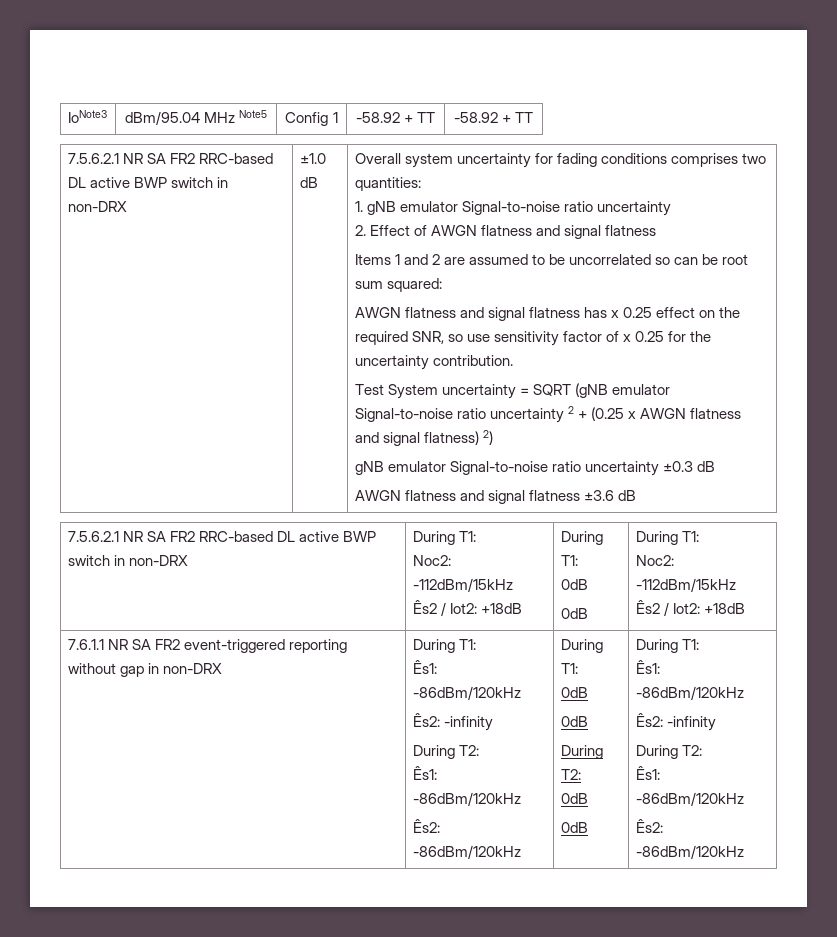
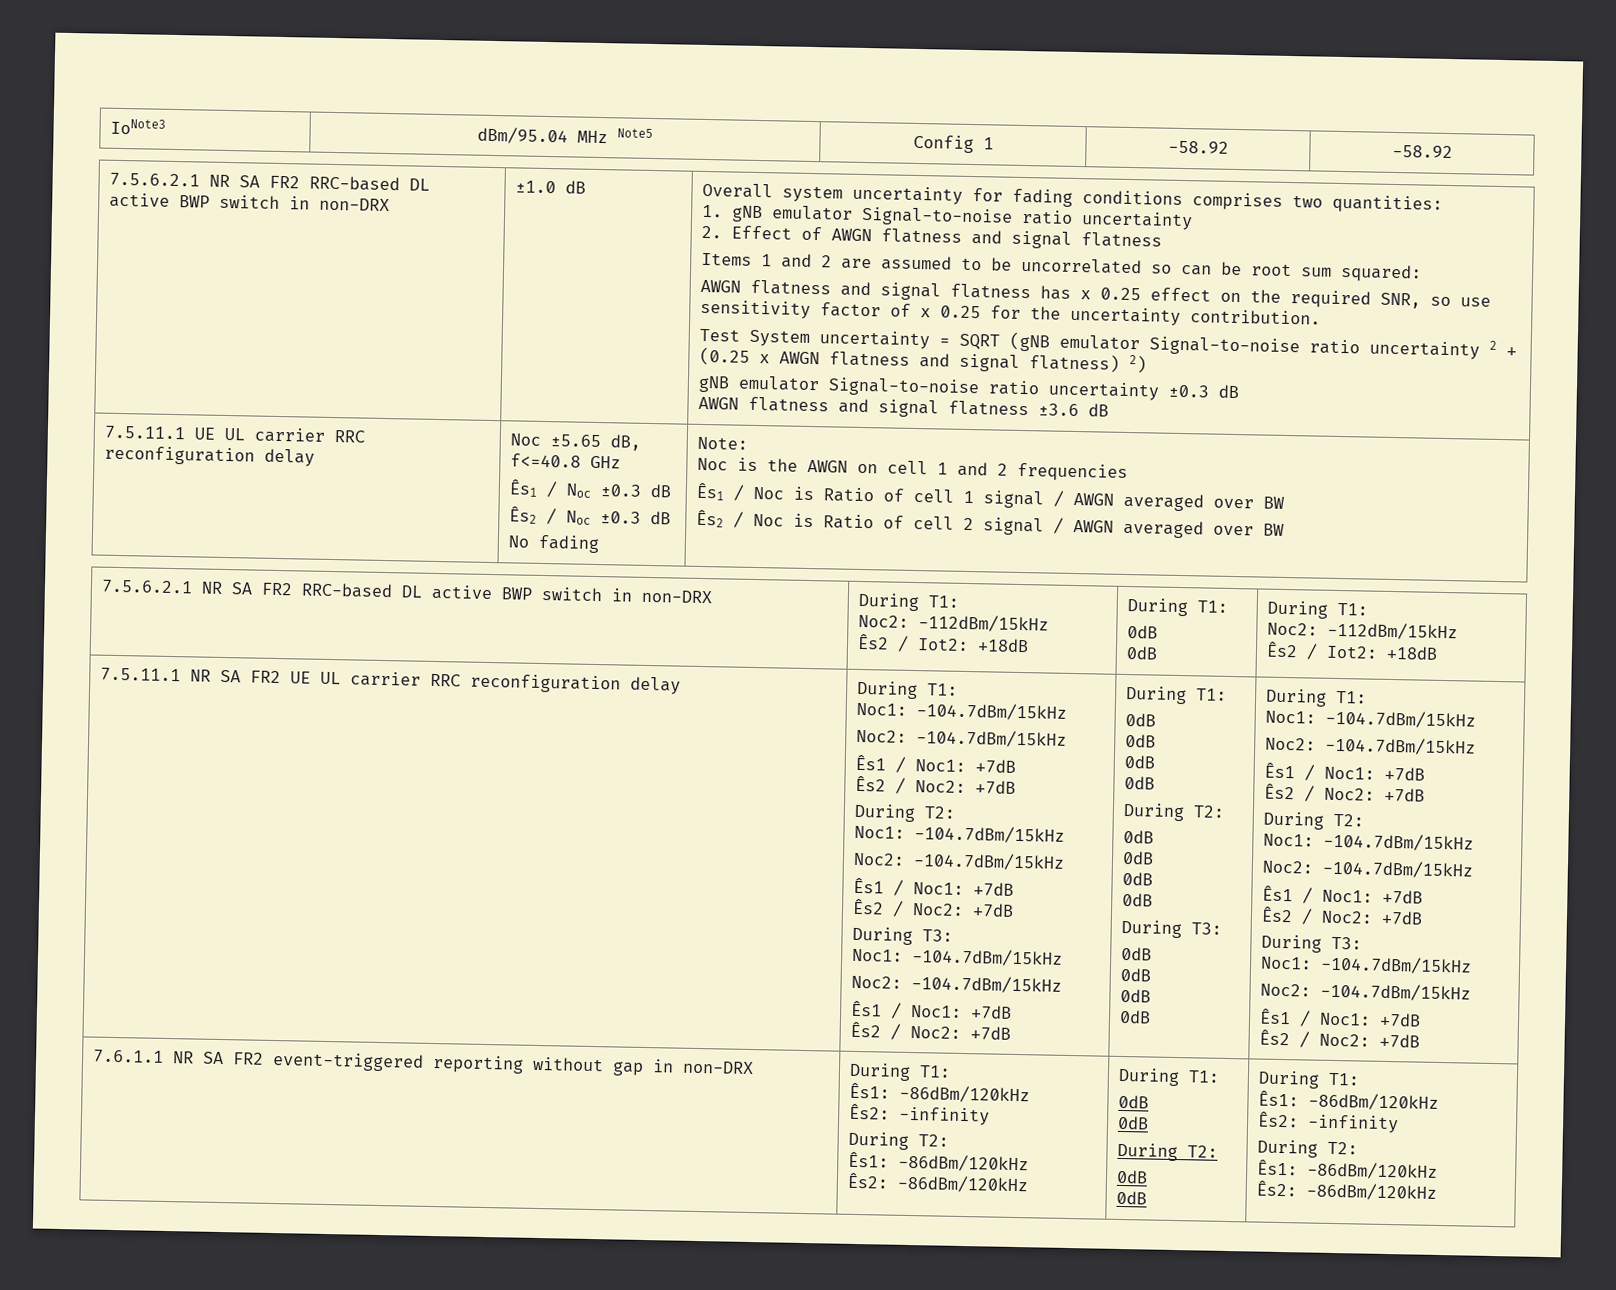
[404,112,436,123] [453,112,534,123] + TT | -58.92 + TT -> [1391,144,1453,159] | -58.92
(637, 495) none -> [104,425,366,443] [104,445,316,467] [510,433,642,451] [510,453,622,469] [509,479,673,498] [509,506,672,525] [508,534,601,554] [697,436,749,450] [697,457,1129,483] [696,482,1286,512] [696,509,1286,539] // 7.5.11.1 UE UL carrier RRC reconfiguration delay | Noc ±5.65 dB, f<=40.8 GHz // Ês1 / Noc ±0.3 dB // Ês2 / Noc ±0.3 dB // No fading | Note: // Noc is the AWGN on cell 1 and 2 frequencies // Ês1 / Noc is Ratio of cell 1 signal / AWGN averaged over BW // Ês2 / Noc is Ratio of cell 2 signal / AWGN averaged over BW
(745, 608) none -> [100,667,682,695] [857,680,959,700] [856,702,1068,721] [856,729,1068,748] [855,754,1017,773] [855,775,1017,794] [854,803,956,823] [854,825,1066,844] [853,852,1066,871] [853,877,1015,896] [852,898,1015,917] [852,926,954,946] [852,948,1064,967] [851,975,1063,994] [851,1000,1013,1019] [850,1021,1012,1040] [1125,686,1228,705] [1125,713,1157,727] [1125,733,1157,748] [1124,754,1156,769] [1124,775,1156,790] [1123,802,1226,822] [1123,829,1155,844] [1122,850,1155,865] [1122,871,1154,886] [1122,892,1154,907] [1121,919,1223,939] [1121,946,1153,961] [1120,967,1152,982] [1120,988,1152,1003] [1119,1009,1152,1024] [1265,688,1368,707] [1265,709,1477,729] [1265,736,1477,756] [1264,762,1426,781] [1264,783,1426,802] [1263,811,1365,830] [1263,832,1475,852] [1262,859,1475,879] [1262,885,1424,904] [1261,906,1424,925] [1261,934,1363,953] [1260,955,1473,975] [1260,982,1472,1002] [1259,1008,1422,1027] [1259,1029,1421,1048] // 7.5.11.1 NR SA FR2 UE UL carrier RRC reconfiguration delay | During T1: // Noc1: -104.7dBm/15kHz // Noc2: -104.7dBm/15kHz // Ês1 / Noc1: +7dB // Ês2 / Noc2: +7dB // During T2: // Noc1: -104.7dBm/15kHz // Noc2: -104.7dBm/15kHz // Ês1 / Noc1: +7dB // Ês2 / Noc2: +7dB // During T3: // Noc1: -104.7dBm/15kHz // Noc2: -104.7dBm/15kHz // Ês1 / Noc1: +7dB // Ês2 / Noc2: +7dB | During T1: // 0dB // 0dB // 0dB // 0dB // During T2: // 0dB // 0dB // 0dB // 0dB // During T3: // 0dB // 0dB // 0dB // 0dB | During T1: // Noc1: -104.7dBm/15kHz // Noc2: -104.7dBm/15kHz // Ês1 / Noc1: +7dB // Ês2 / Noc2: +7dB // During T2: // Noc1: -104.7dBm/15kHz // Noc2: -104.7dBm/15kHz // Ês1 / Noc1: +7dB // Ês2 / Noc2: +7dB // During T3: // Noc1: -104.7dBm/15kHz // Noc2: -104.7dBm/15kHz // Ês1 / Noc1: +7dB // Ês2 / Noc2: +7dB

